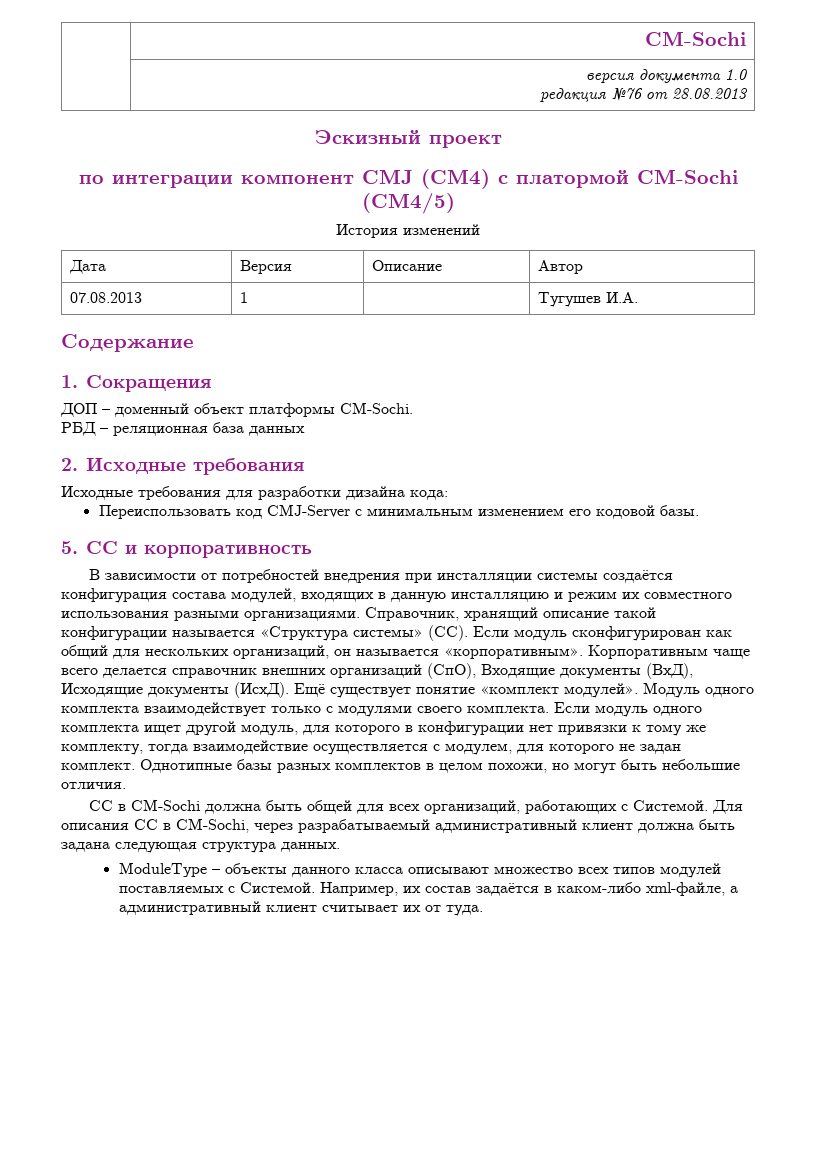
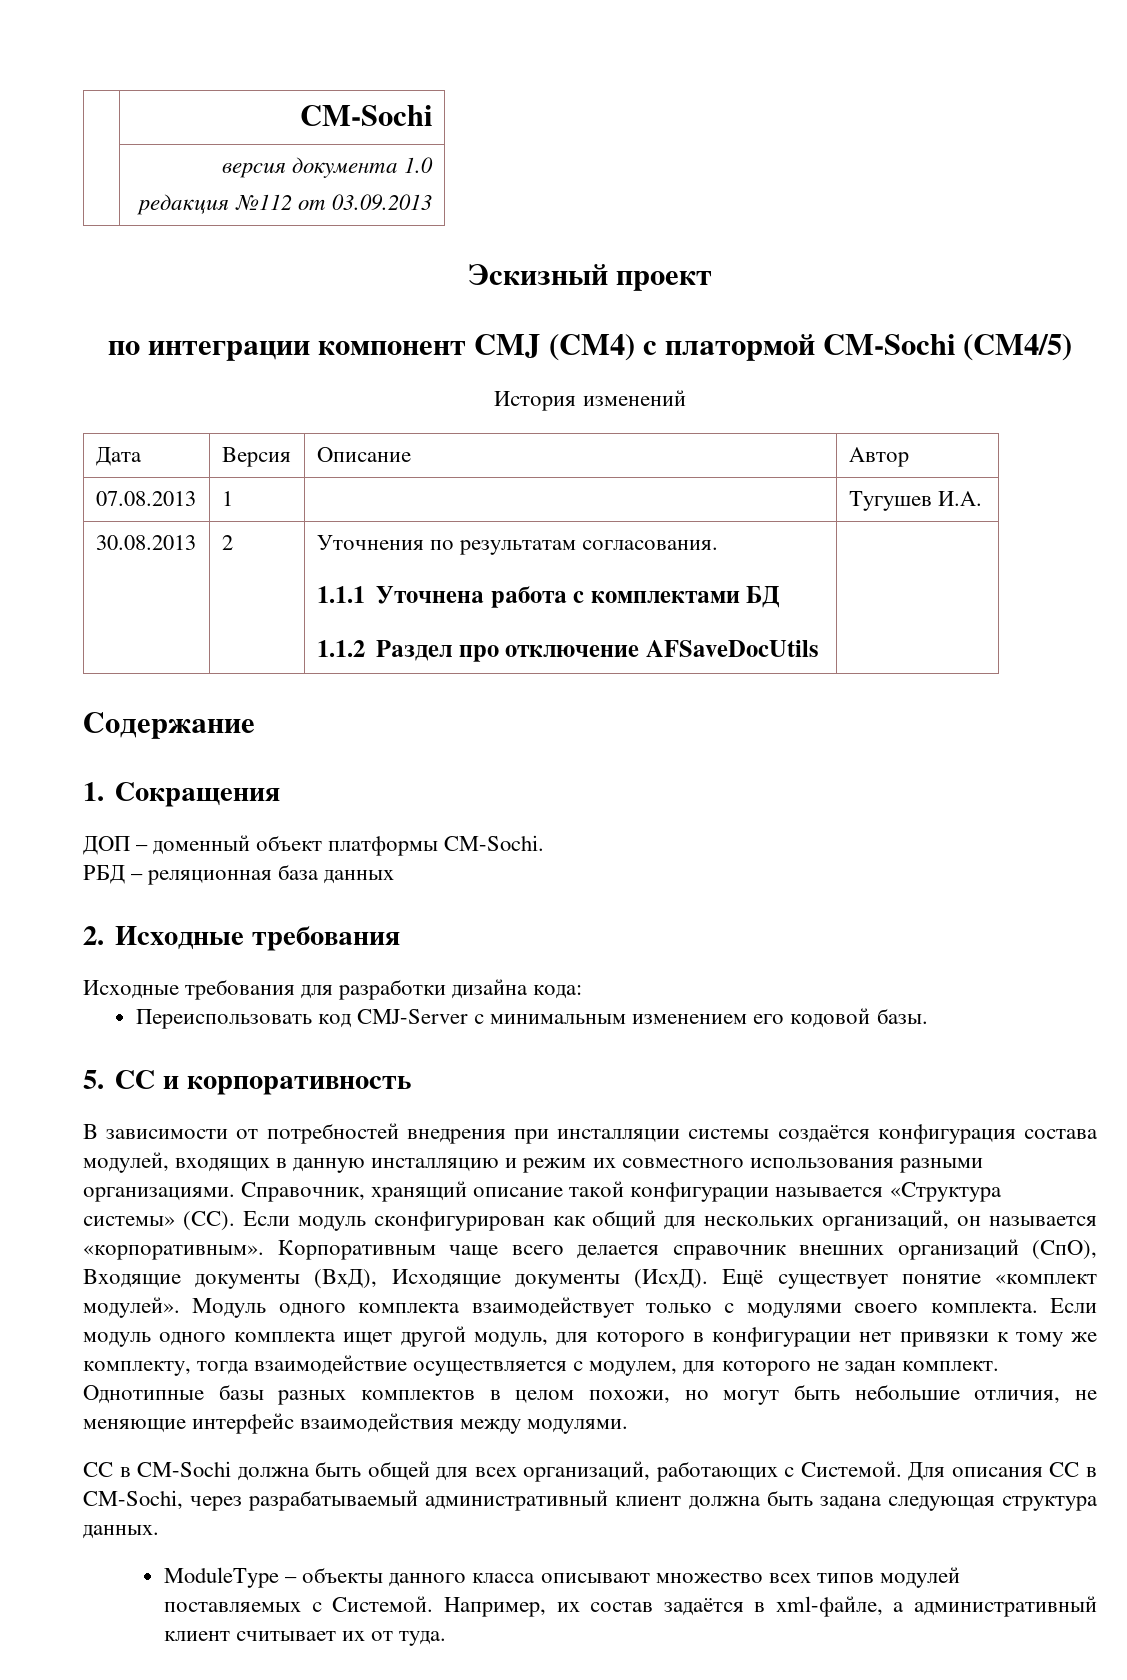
[611,88,748,101] №76 от 28.08.2013 -> [235,194,433,210] №112 от 03.09.2013
(638, 297) none -> [95,535,196,550] [221,535,233,550] [316,535,718,555] [316,586,781,608] [316,640,819,662] // 30.08.2013 | 2 | Уточнения по результатам согласования. // 1.1.1 Уточнена работа с комплектами БД // 1.1.2 Раздел про отключение AFSaveDocUtils |
[61,782,126,789] отличия. -> [974,1390,1097,1404] [83,1413,629,1434] отличия, не меняющие интерфейс взаимодействия между модулями.
[556,882,641,893] каком-либо -> (766, 1607) none

